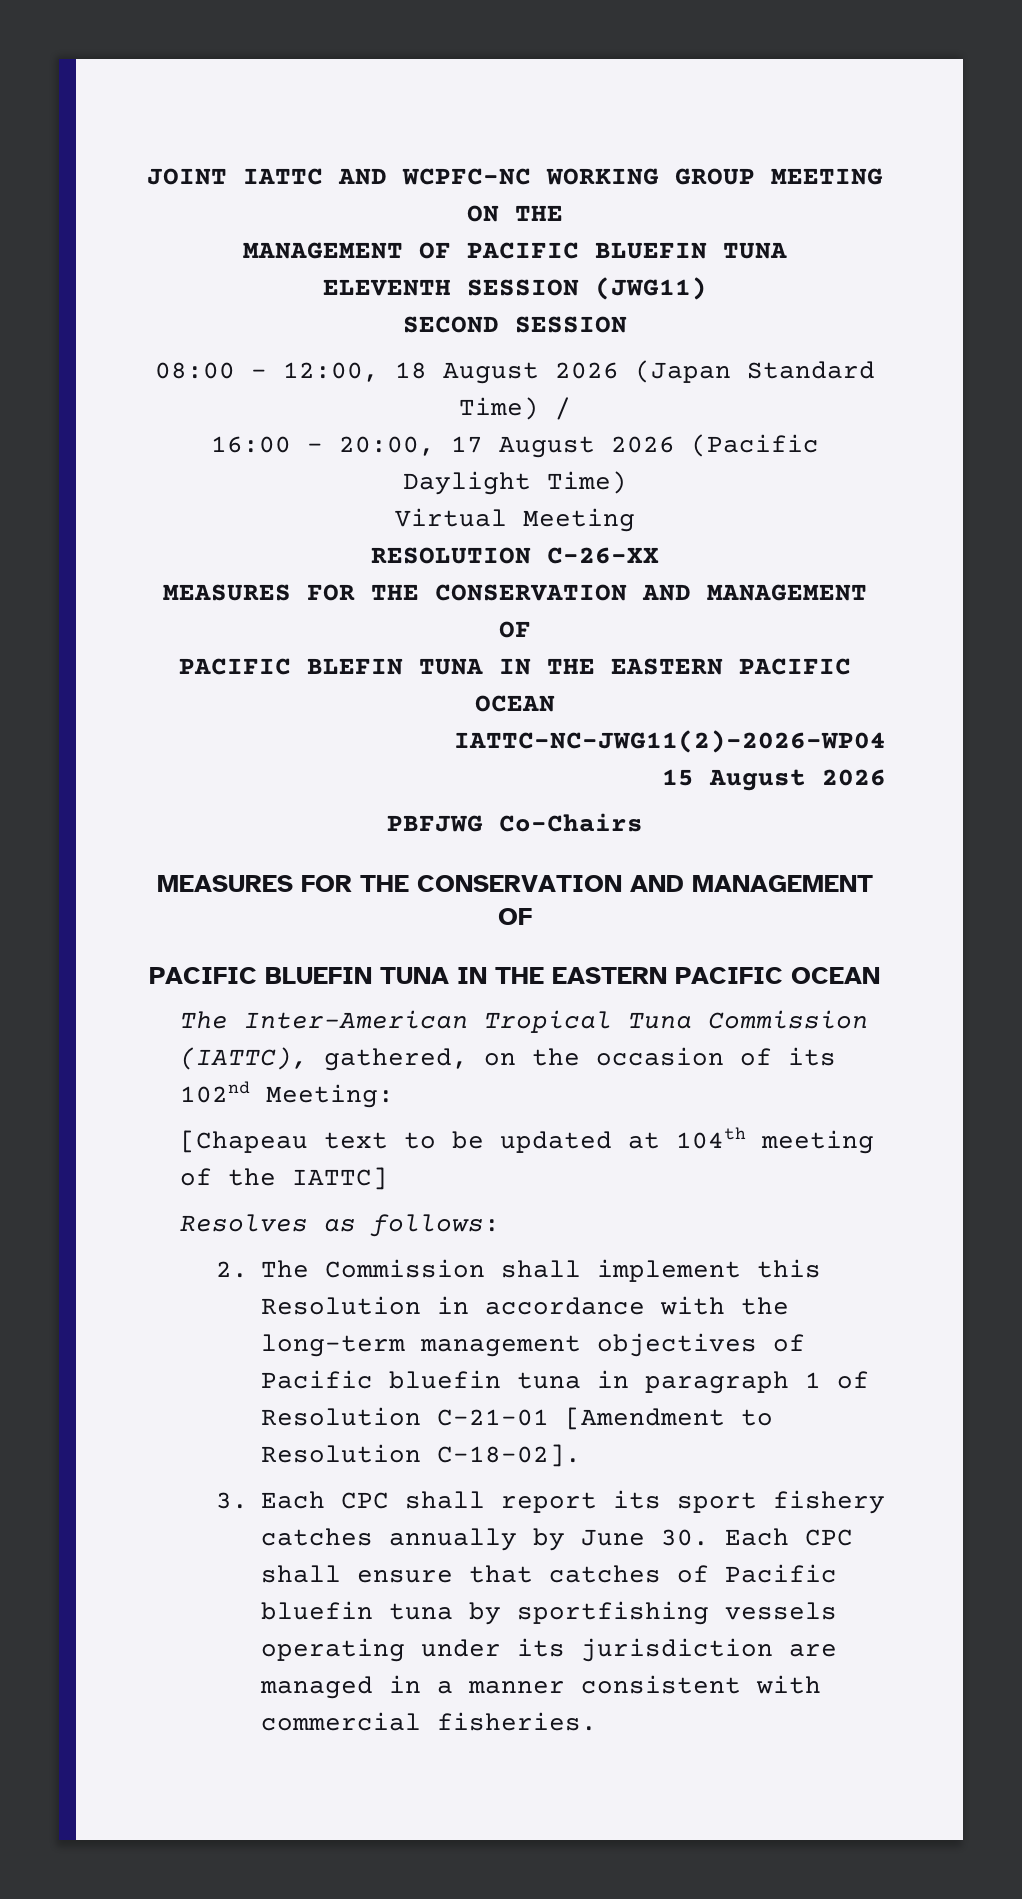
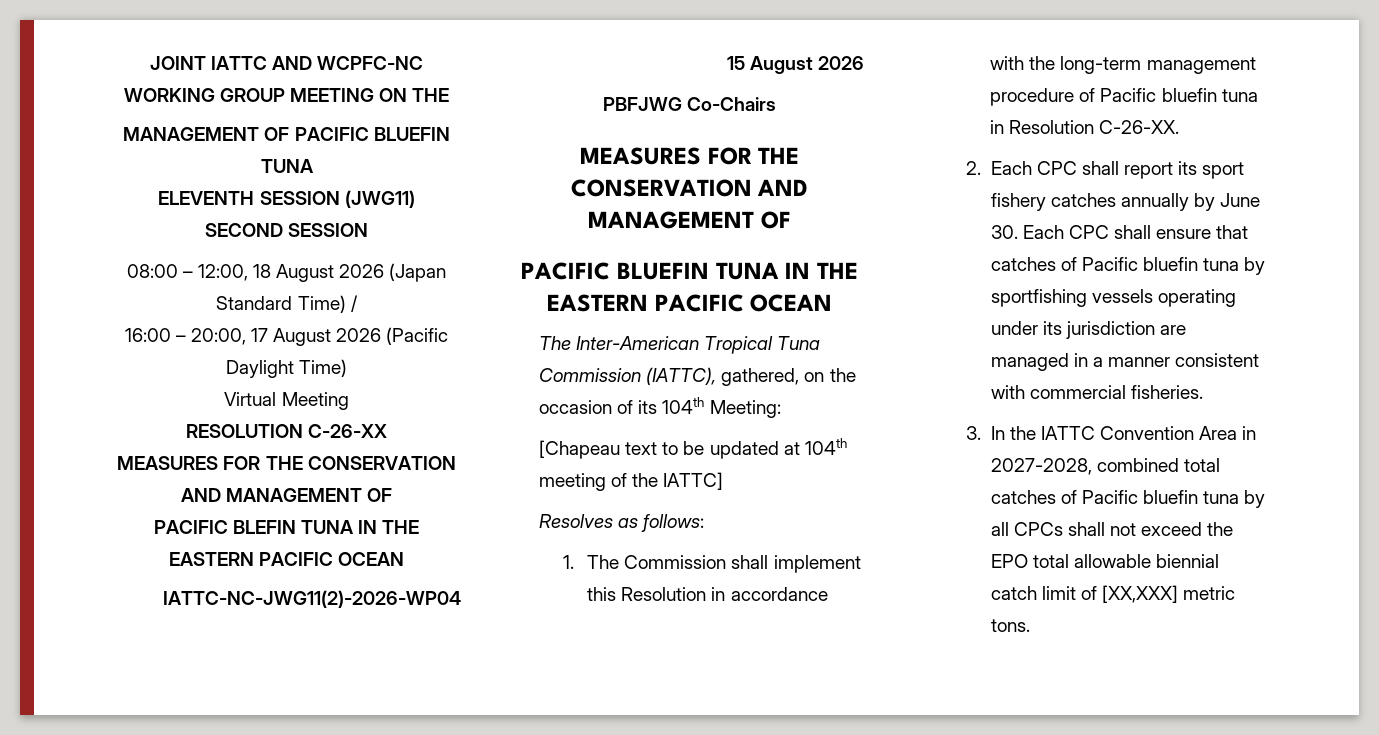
[179,1081,250,1103] 102nd -> [662,397,705,414] 104th
[216,1261,249,1278] 2. -> [563,555,575,569] 1.
[597,1333,758,1357] objectives -> [990,88,1075,106] procedure
[645,1371,870,1394] [261,1407,774,1430] [261,1444,582,1467] [216,1492,249,1509] paragraph 1 of Resolution C-21-01 [Amendment to Resolution C-18-02]. // 3. -> [1009,120,1180,134] [966,161,982,175] Resolution C-26-XX. // 2.
(598, 1721) none -> [966,426,1257,440] [990,458,1220,475] [990,490,1266,508] [990,522,1234,536] [990,554,1219,568] [990,585,1236,603] [990,619,1030,632] // 3. In the IATTC Convention Area in 2027-2028, combined total catches of Pacific bluefin tuna by all CPCs shall not exceed the EPO total allowable biennial catch limit of [XX,XXX] metric tons.

